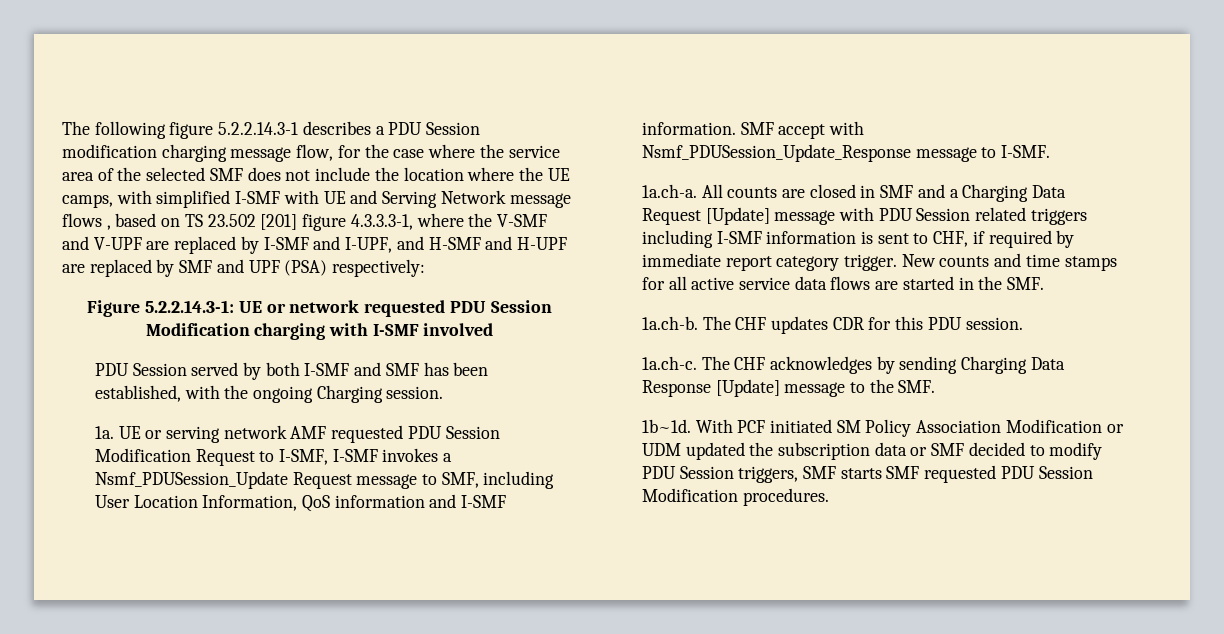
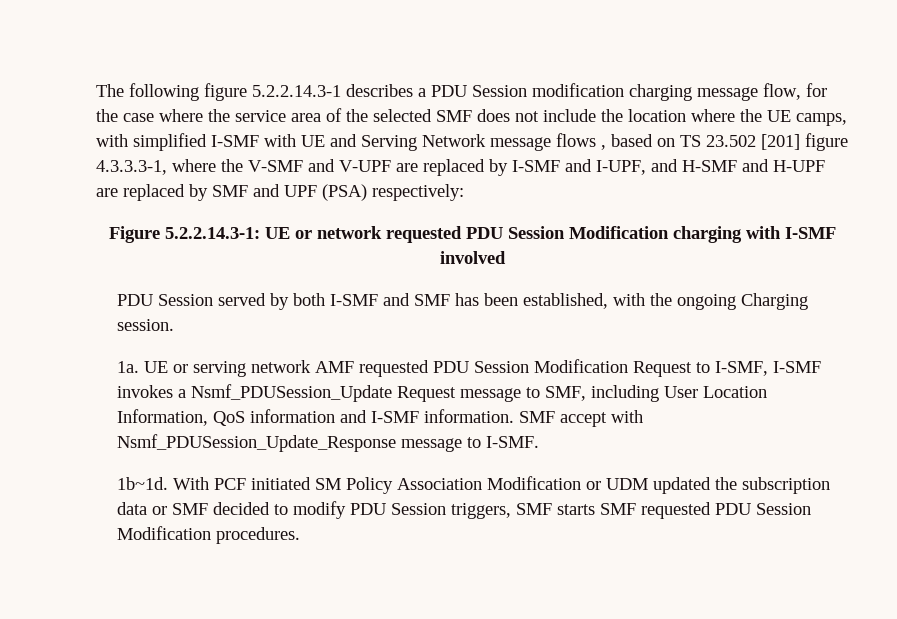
[641,184,1067,202] [641,207,1087,225] [641,230,1075,248] [641,253,1117,271] [641,276,1045,290] [641,316,1023,334] [641,356,1065,374] [641,379,936,397] // 1a.ch-a. All counts are closed in SMF and a Charging Data Request [Update] message with PDU Session related triggers including I-SMF information is sent to CHF, if required by immediate report category trigger. New counts and time stamps for all active service data flows are started in the SMF. // 1a.ch-b. The CHF updates CDR for this PDU session. // 1a.ch-c. The CHF acknowledges by sending Charging Data Response [Update] message to the SMF. -> (539, 442) none

